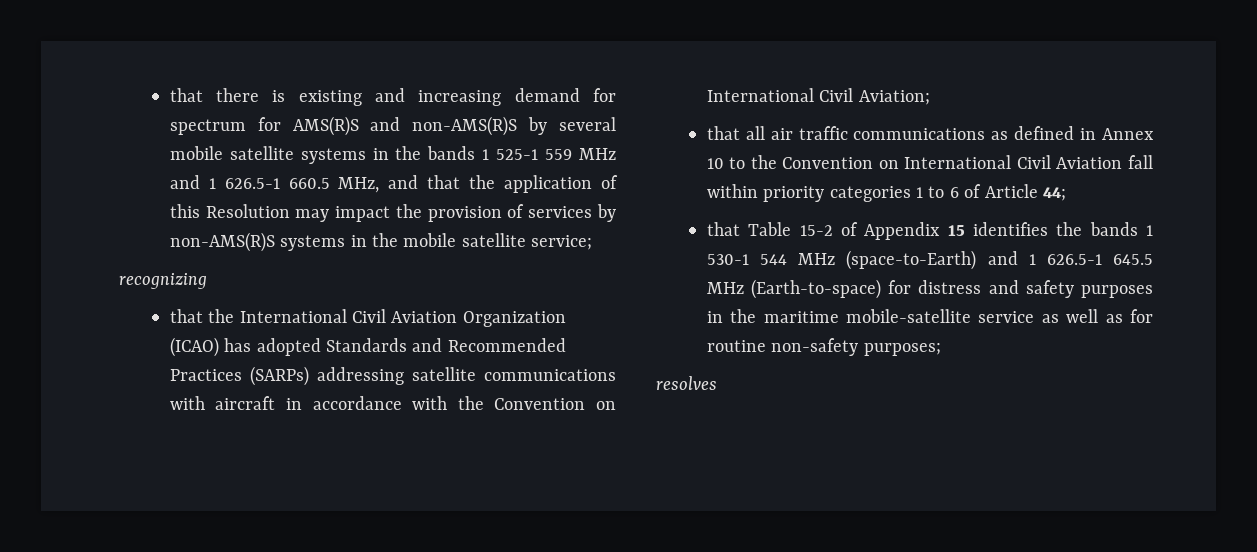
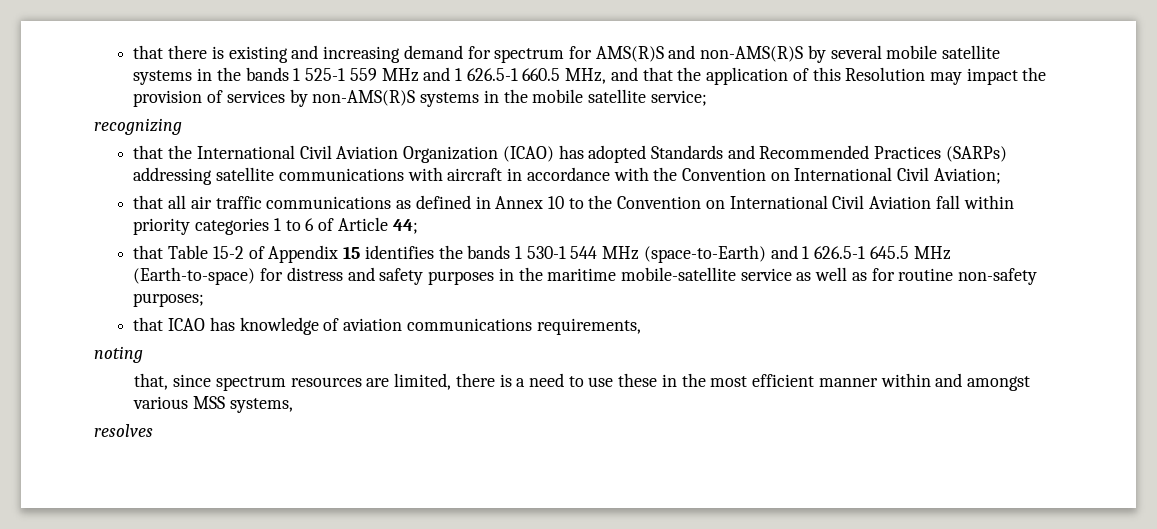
(941, 349) none -> [133,317,641,335] [94,346,143,363] [134,373,1030,391] [133,396,293,413] // that ICAO has knowledge of aviation communications requirements, // noting // that, since spectrum resources are limited, there is a need to use these in the most efficient manner within and amongst various MSS systems,

